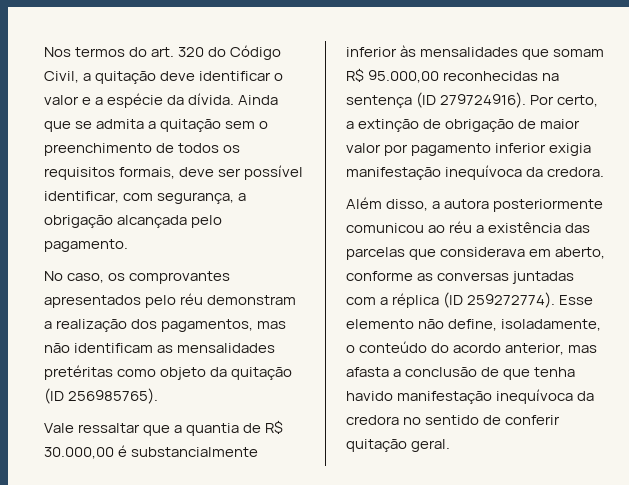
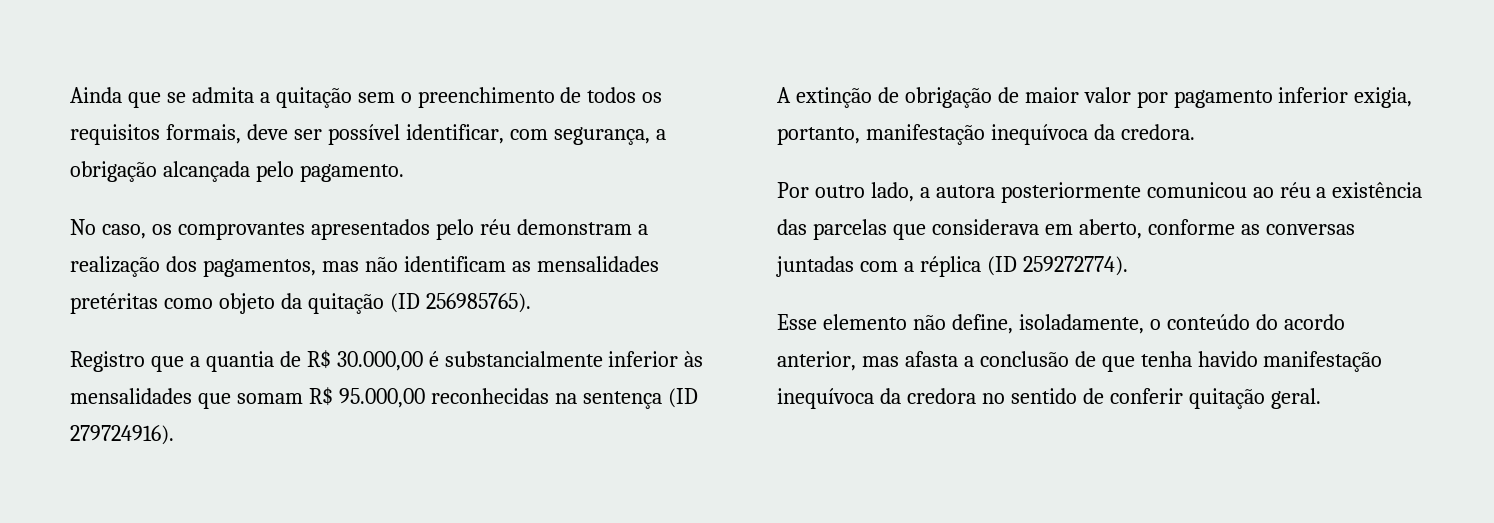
[44,45,282,60] [44,71,284,84] [44,93,235,108] Nos termos do art. 320 do Código Civil, a quitação deve identificar o valor e a espécie da dívida. -> (70, 95) none
[44,423,141,433] Vale ressaltar -> [70,351,145,372] Registro
[530,95,599,107] [346,121,354,129] Por certo, a -> [777,87,791,103] // A
[549,143,592,156] exigia -> [1354,87,1413,108] [777,127,860,145] exigia, portanto,
[346,197,429,211] Além disso, -> [777,182,914,202] Por outro lado,
(556, 300) none -> (1128, 266) //

